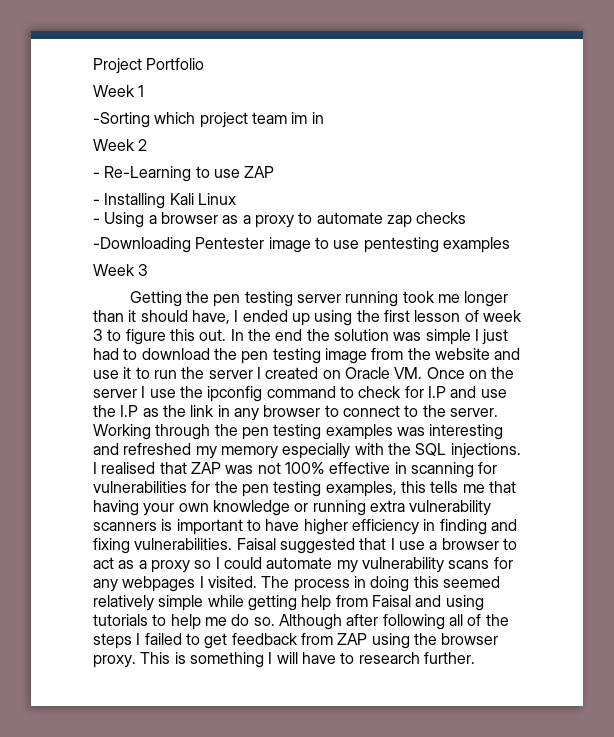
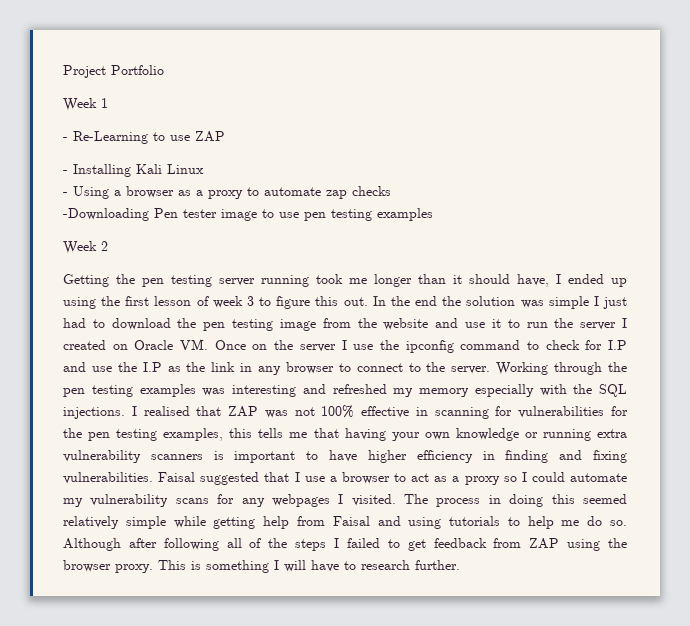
[93,112,324,128] [93,139,148,151] // -Sorting which project team im in // Week 2 -> (108, 103) none
[195,237,265,249] Pentester -> [154,208,217,218] Pen tester
[363,237,439,253] pentesting -> [304,209,372,221] pen testing
[138,264,149,276] 3 -> [101,241,108,251] 2

